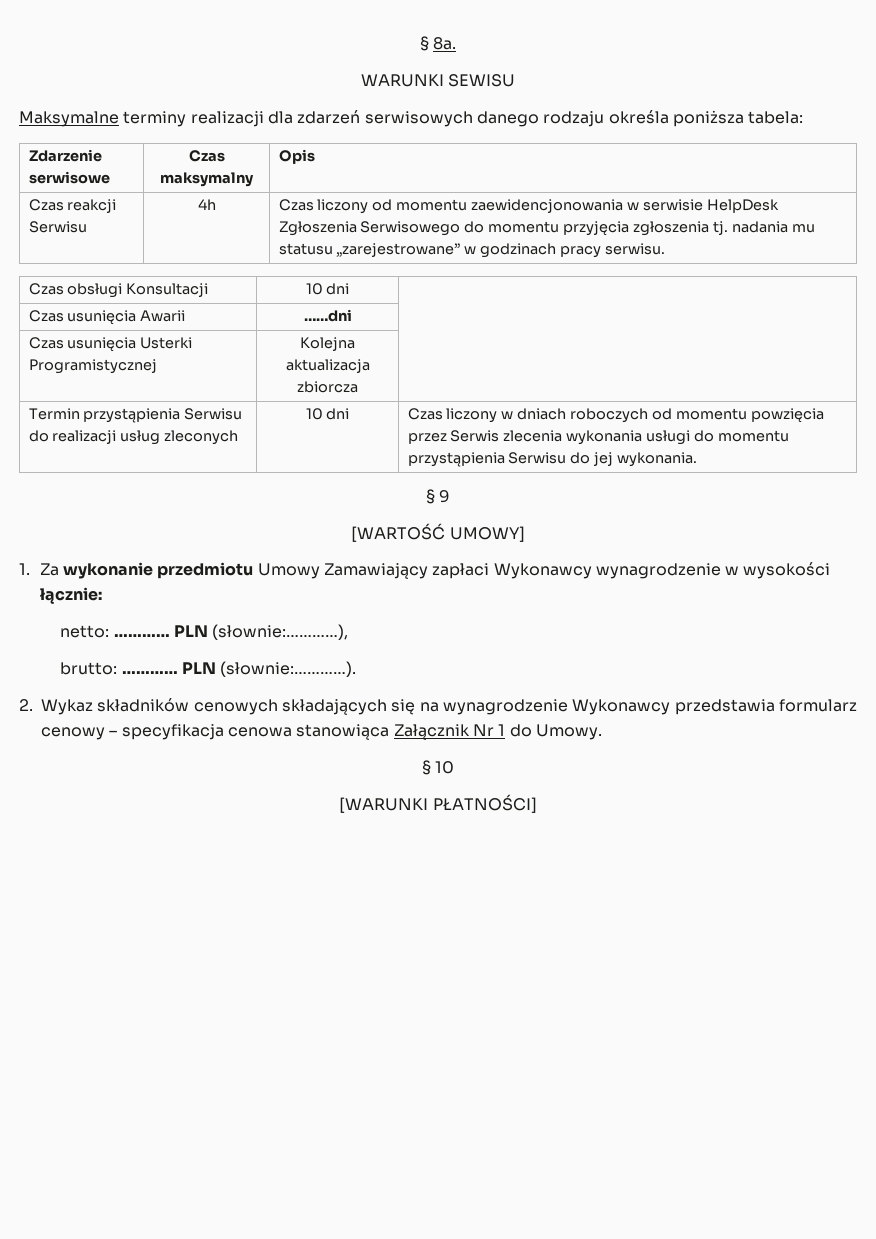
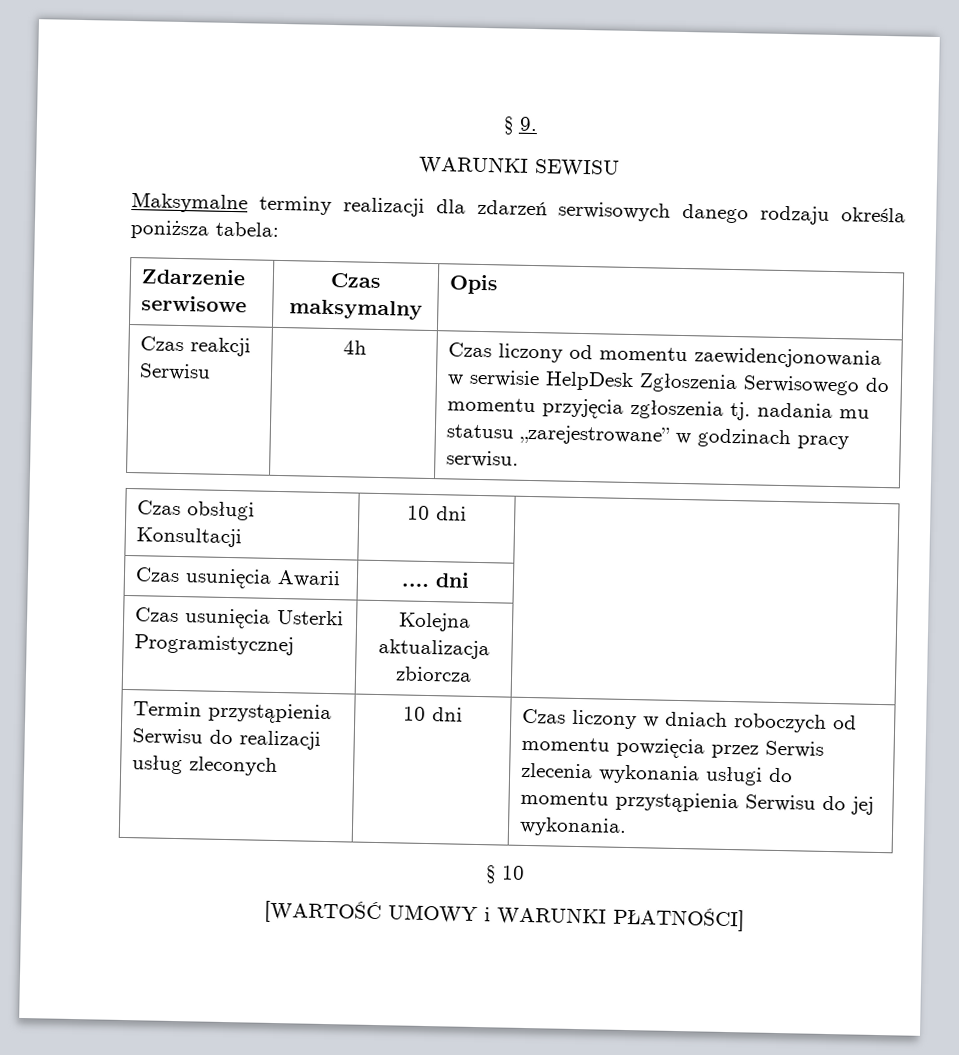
[419,36,457,51] § 8a. -> [502,116,538,135] § 9.
[303,309,352,322] ……dni -> [401,572,470,588] .… dni
[439,490,451,503] 9 -> [502,865,525,880] 10
[449,526,525,542] [19,562,831,579] [39,587,102,604] [60,624,349,640] [60,661,357,677] [19,698,857,715] [41,724,602,740] [421,760,455,775] [339,797,429,813] UMOWY] // 1. Za wykonanie przedmiotu Umowy Zamawiający zapłaci Wykonawcy wynagrodzenie w wysokości łącznie: // netto: ………… PLN (słownie:…………), // brutto: ………… PLN (słownie:…………). // 2. Wykaz składników cenowych składających się na wynagrodzenie Wykonawcy przedstawia formularz cenowy – specyfikacja cenowa stanowiąca Załącznik Nr 1 do Umowy. // § 10 // [WARUNKI -> [388,904,607,926] UMOWY i WARUNKI

